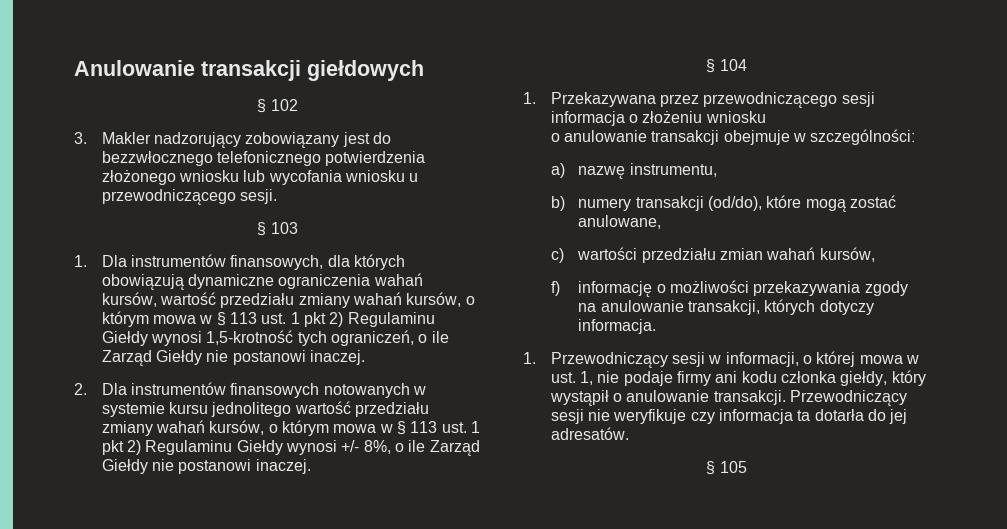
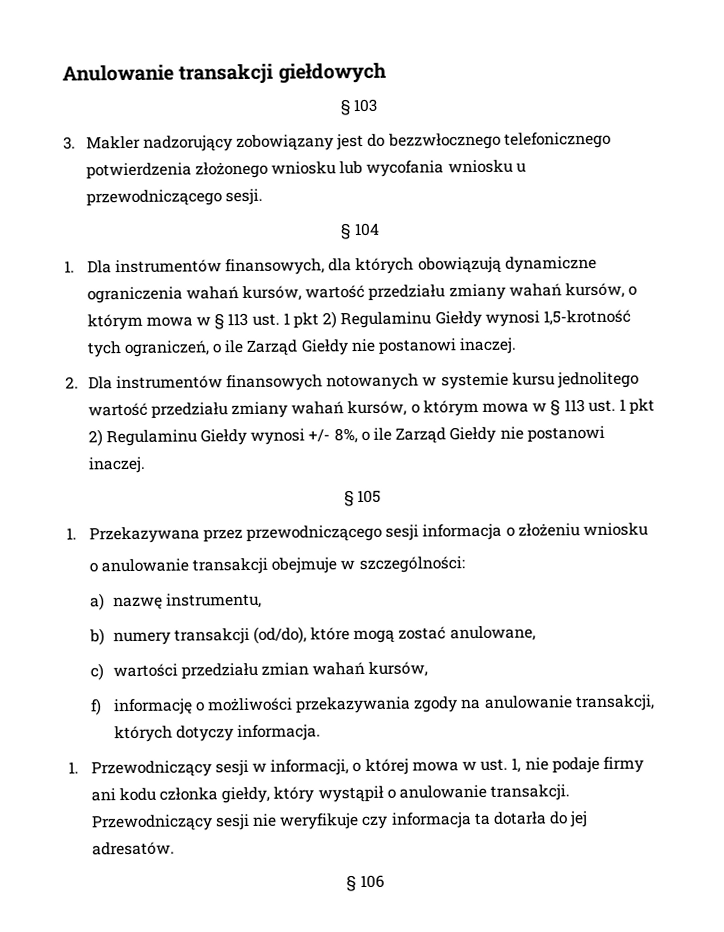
[270,99,298,111] 102 -> [353,98,378,113] 103
[270,222,298,234] 103 -> [353,222,380,237] 104
[719,59,747,71] 104 -> [357,489,382,504] 105
[719,461,747,473] 105 -> [359,874,385,889] 106

